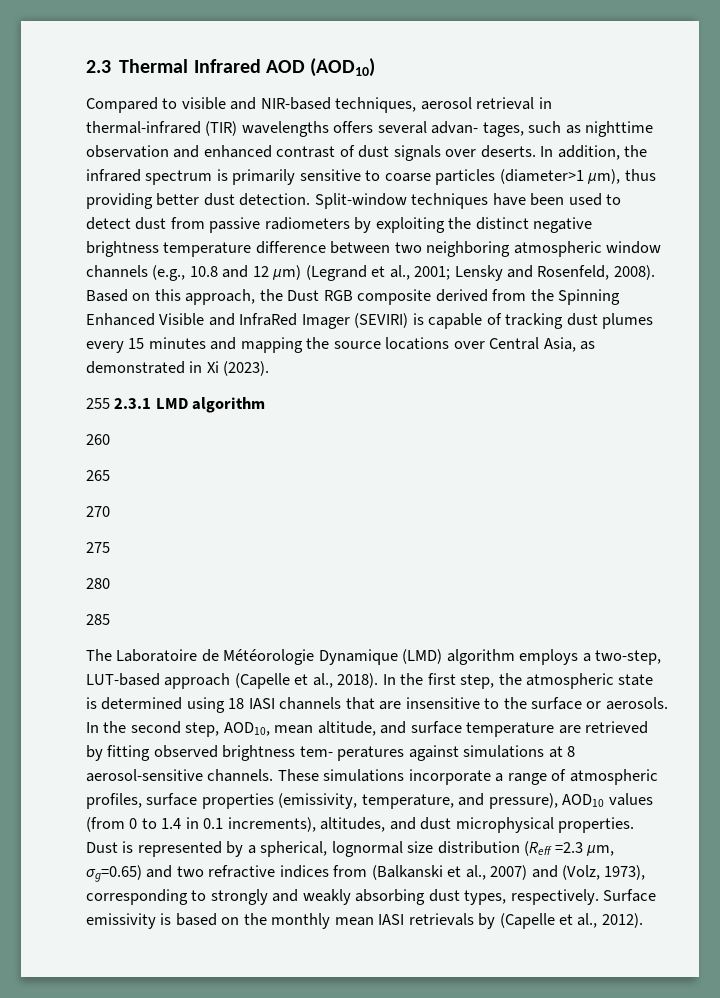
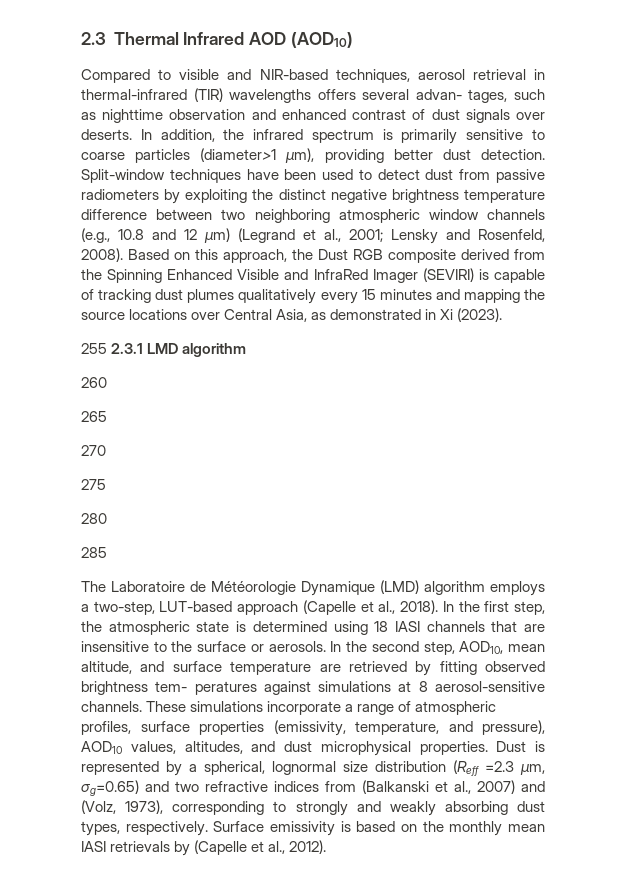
[624,169,656,181] thus -> (315, 155) none
(654, 321) none -> [238,289,317,304] qualitatively
[608,793,653,806] [86,817,316,832] values (from 0 to 1.4 in 0.1 increments), -> [130,741,176,754] values,

